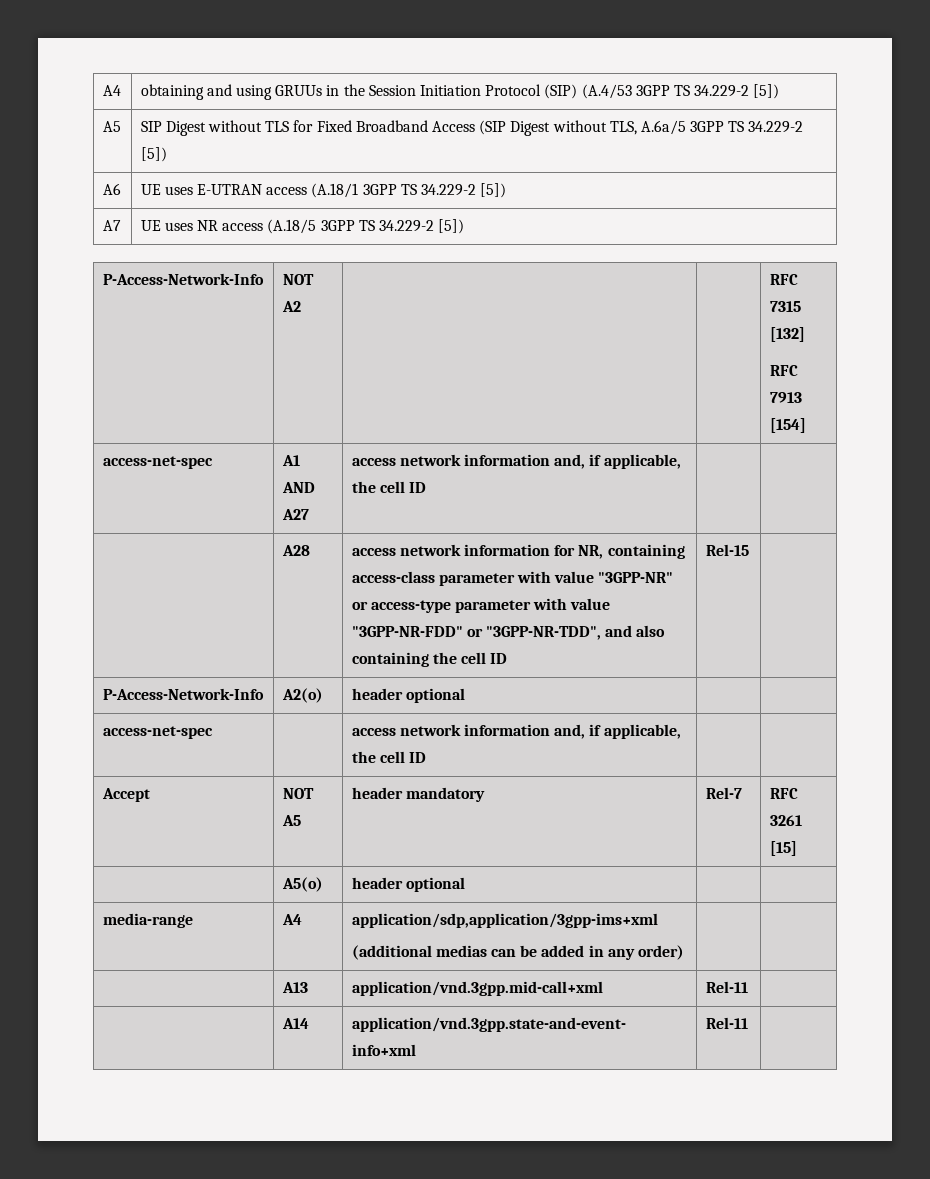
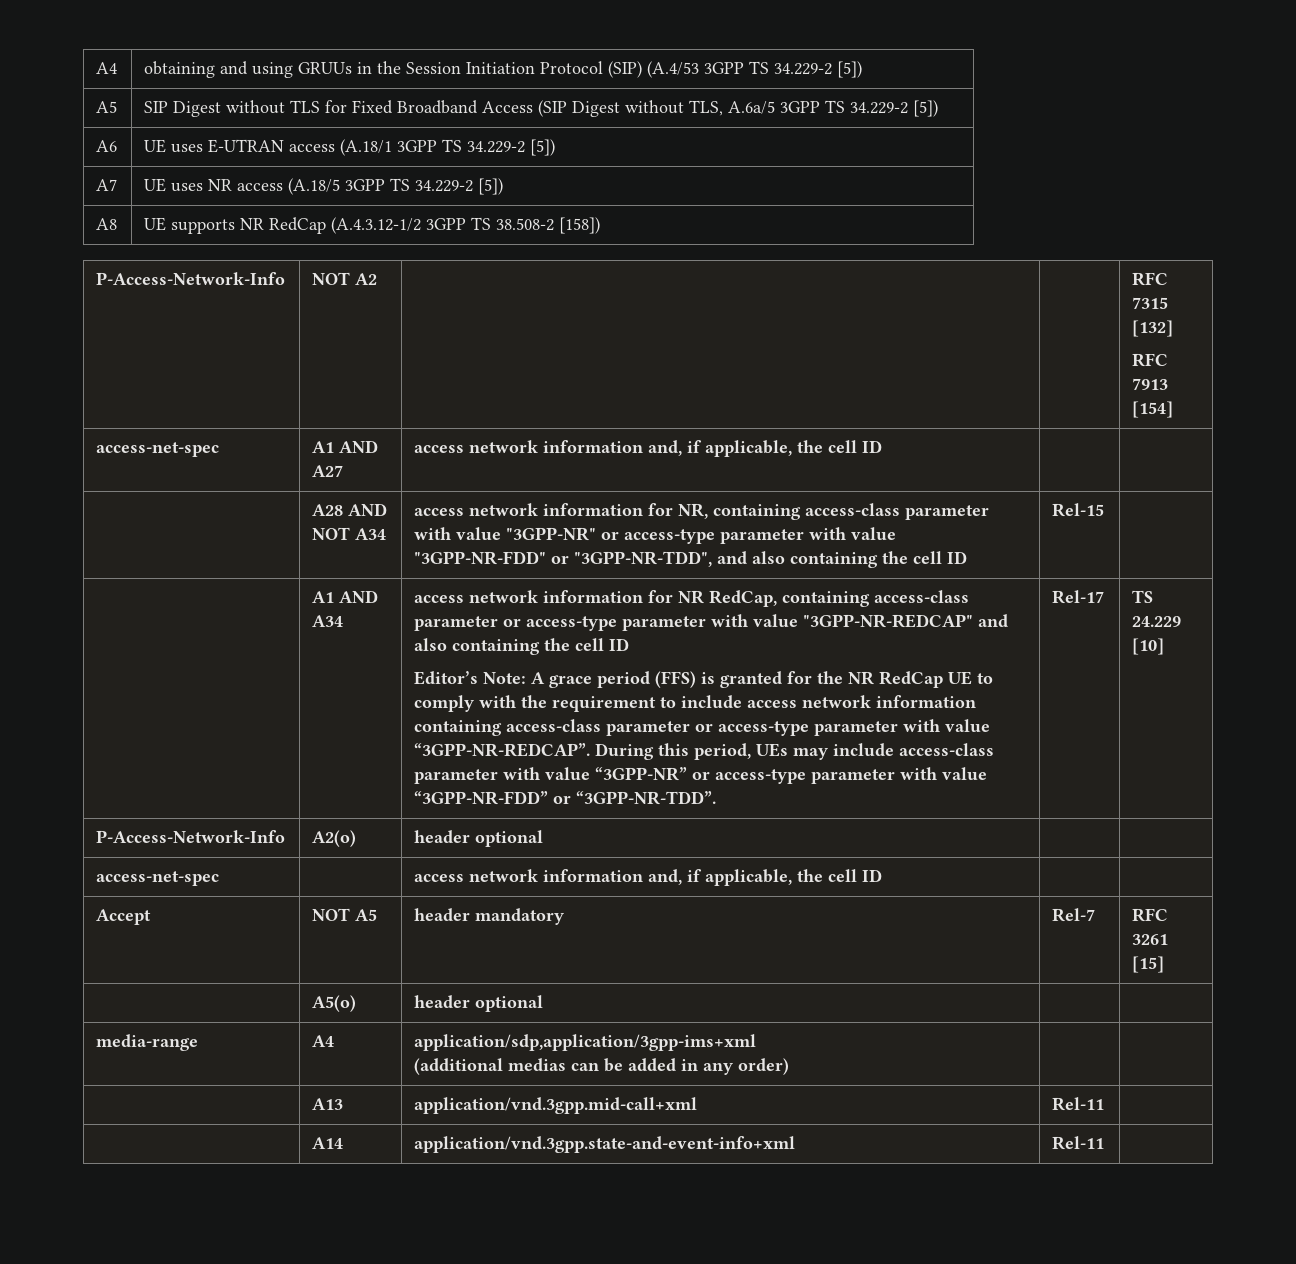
(465, 226) none -> [96,218,118,230] [144,217,601,234] // A8 | UE supports NR RedCap (A.4.3.12-1/2 3GPP TS 38.508-2 [158])
(310, 550) none -> [348,503,388,516] [312,527,387,540] AND NOT A34
(749, 550) none -> [312,590,379,603] [312,615,344,627] [414,590,970,607] [414,614,1009,631] [414,638,630,655] [414,671,994,688] [414,695,977,712] [414,719,991,736] [414,743,995,760] [414,767,988,784] [414,791,717,805] [1052,590,1105,604] [1132,590,1154,603] [1132,616,1182,627] [1132,638,1165,655] // | A1 AND A34 | access network information for NR RedCap, containing access-class parameter or access-type parameter with value "3GPP-NR-REDCAP" and also containing the cell ID // Editor’s Note: A grace period (FFS) is granted for the NR RedCap UE to comply with the requirement to include access network information containing access-class parameter or access-type parameter with value “3GPP-NR-REDCAP”. During this period, UEs may include access-class parameter with value “3GPP-NR” or access-type parameter with value “3GPP-NR-FDD” or “3GPP-NR-TDD”. | Rel-17 | TS 24.229 [10]

